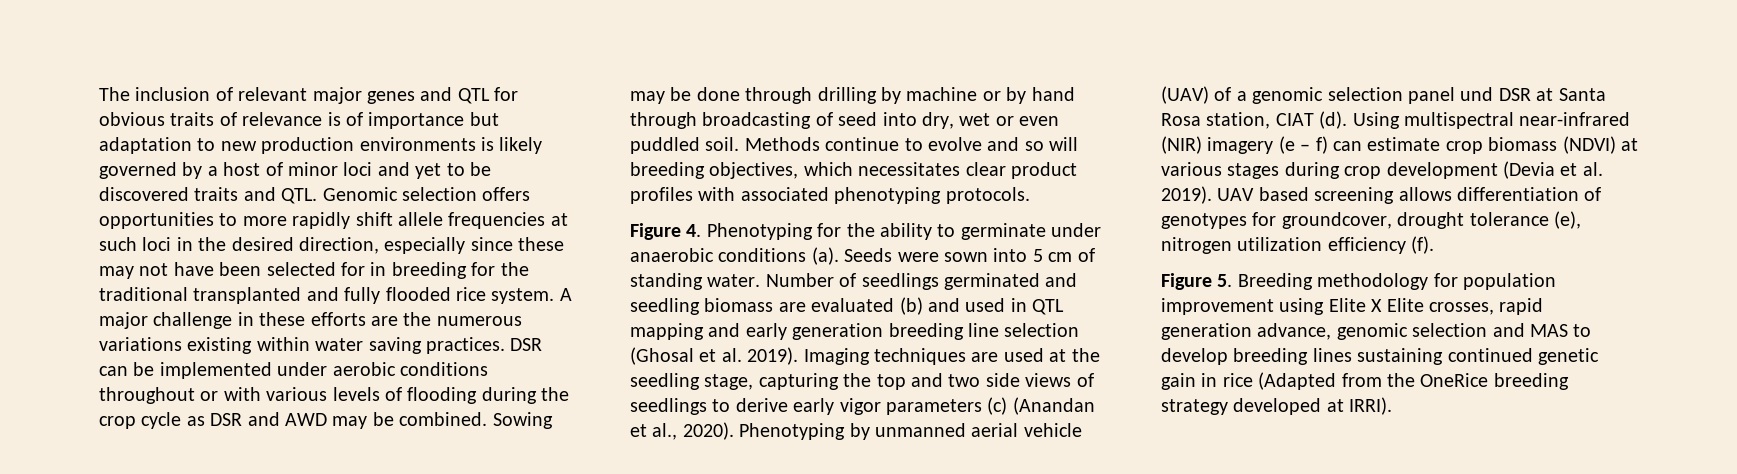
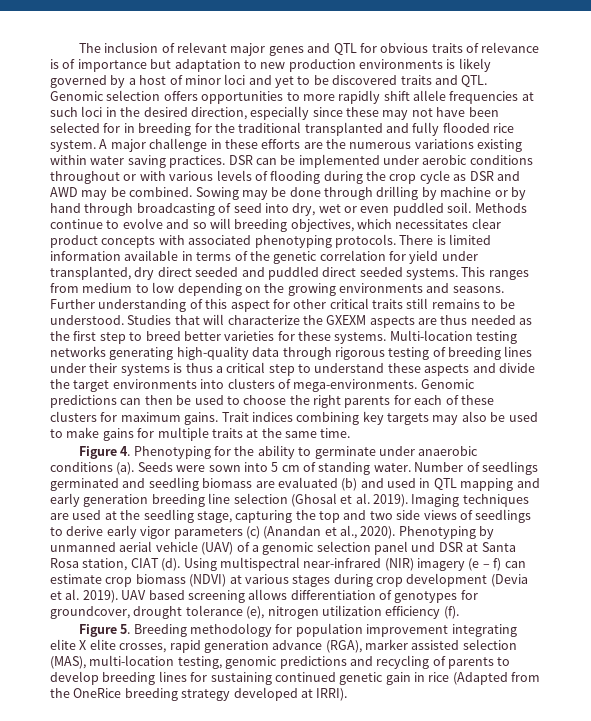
[630,187,693,204] profiles -> [101,236,156,248] concepts
(1030, 195) none -> [399,234,491,245] [50,250,478,264] [50,266,529,280] [50,282,504,296] [50,298,515,312] [50,314,533,328] [50,330,518,344] [50,346,533,360] [50,362,535,376] [50,378,475,392] [50,395,494,408] [50,411,538,425] [50,427,351,441] There is limited information available in terms of the genetic correlation for yield under transplanted, dry direct seeded and puddled direct seeded systems. This ranges from medium to low depending on the growing environments and seasons. Further understanding of this aspect for other critical traits still remains to be understood. Studies that will characterize the GXEXM aspects are thus needed as the first step to breed better varieties for these systems. Multi-location testing networks generating high-quality data through rigorous testing of breeding lines under their systems is thus a critical step to understand these aspects and divide the target environments into clusters of mega-environments. Genomic predictions can then be used to choose the right parents for each of these clusters for maximum gains. Trait indices combining key targets may also be used to make gains for multiple traits at the same time.
[1279,298,1544,315] [1161,323,1568,340] using Elite X Elite crosses, rapid generation advance, genomic selection and MAS -> [451,624,517,637] [50,639,517,653] [50,655,494,669] integrating elite X elite crosses, rapid generation advance (RGA), marker assisted selection (MAS), multi-location testing, genomic predictions and recycling of parents
(1352, 355) none -> [190,672,208,682] for

